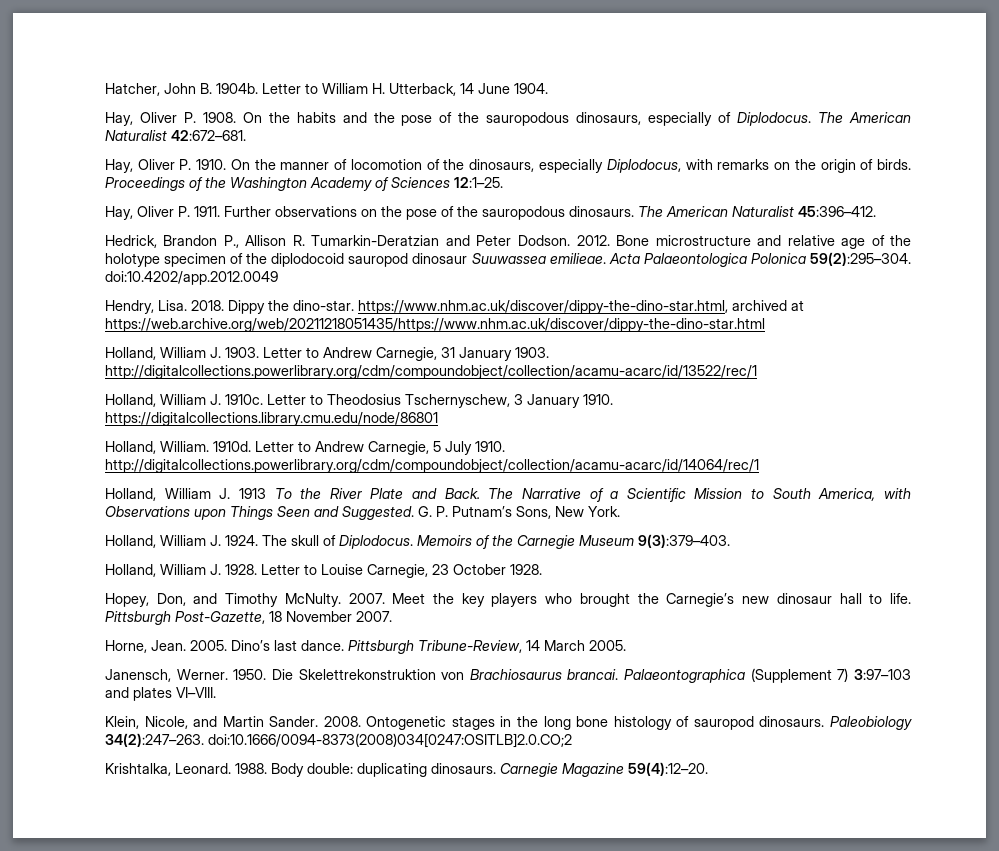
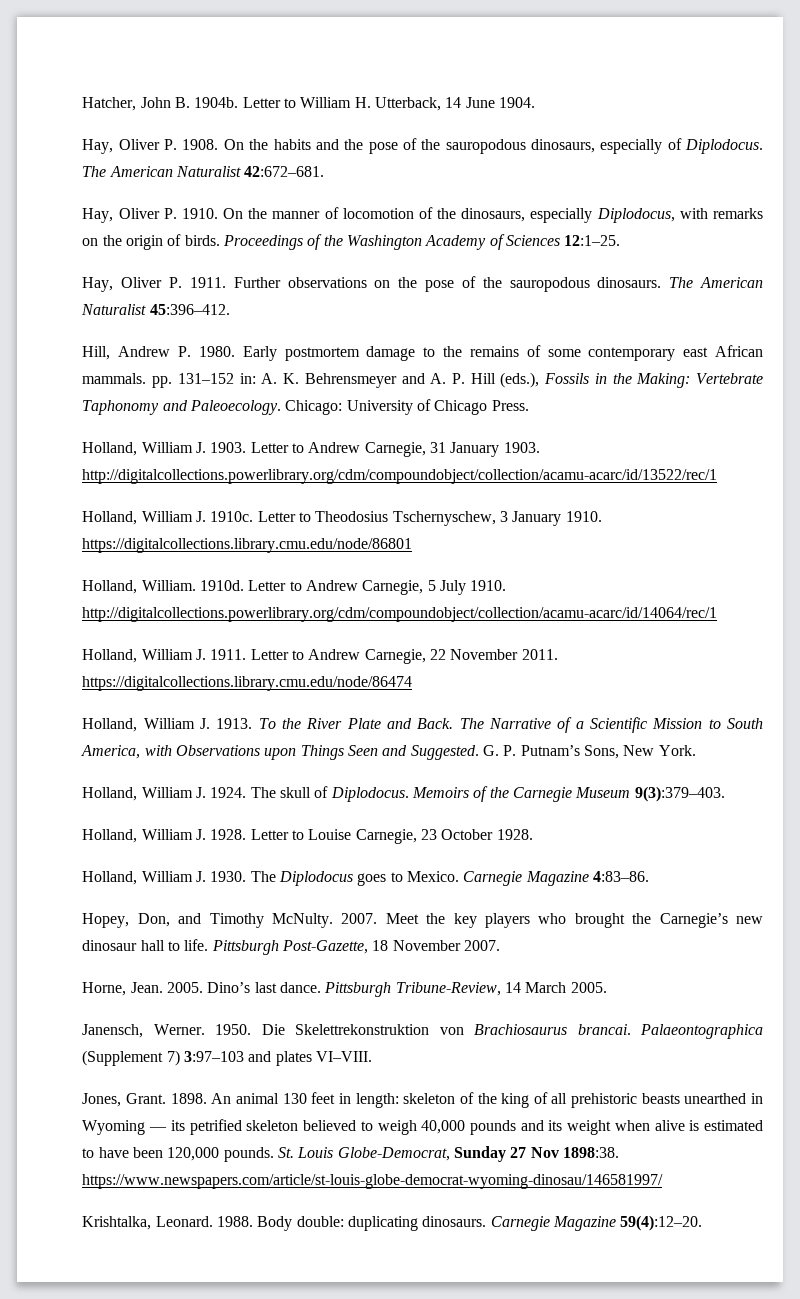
[104,235,911,249] [104,252,911,267] [104,271,278,285] [104,300,804,314] [104,318,765,332] Hedrick, Brandon P., Allison R. Tumarkin-Deratzian and Peter Dodson. 2012. Bone microstructure and relative age of the holotype specimen of the diplodocoid sauropod dinosaur Suuwassea emilieae. Acta Palaeontologica Polonica 59(2):295–304. doi:10.4202/app.2012.0049 // Hendry, Lisa. 2018. Dippy the dino-star. https://www.nhm.ac.uk/discover/dippy-the-dino-star.html, archived at https://web.archive.org/web/20211218051435/https://www.nhm.ac.uk/discover/dippy-the-dino-star.html -> [82,345,763,361] [82,372,763,388] [82,399,529,415] Hill, Andrew P. 1980. Early postmortem damage to the remains of some contemporary east African mammals. pp. 131–152 in: A. K. Behrensmeyer and A. P. Hill (eds.), Fossils in the Making: Vertebrate Taphonomy and Paleoecology. Chicago: University of Chicago Press.
[238,488,266,499] 1913 -> [210,649,558,664] [82,676,413,691] [82,718,253,732] 1911. Letter to Andrew Carnegie, 22 November 2011. https://digitalcollections.library.cmu.edu/node/86474 // Holland, William J. 1913.
(542, 569) none -> [82,871,649,886] // Holland, William J. 1930. The Diplodocus goes to Mexico. Carnegie Magazine 4:83–86.
[104,716,912,730] [104,733,572,748] Klein, Nicole, and Martin Sander. 2008. Ontogenetic stages in the long bone histology of sauropod dinosaurs. Paleobiology 34(2):247–263. doi:10.1666/0094-8373(2008)034[0247:OSITLB]2.0.CO;2 -> [82,1092,763,1108] [82,1119,763,1135] [82,1146,619,1162] [82,1174,664,1189] Jones, Grant. 1898. An animal 130 feet in length: skeleton of the king of all prehistoric beasts unearthed in Wyoming — its petrified skeleton believed to weigh 40,000 pounds and its weight when alive is estimated to have been 120,000 pounds. St. Louis Globe-Democrat, Sunday 27 Nov 1898:38. https://www.newspapers.com/article/st-louis-globe-democrat-wyoming-dinosau/146581997/

